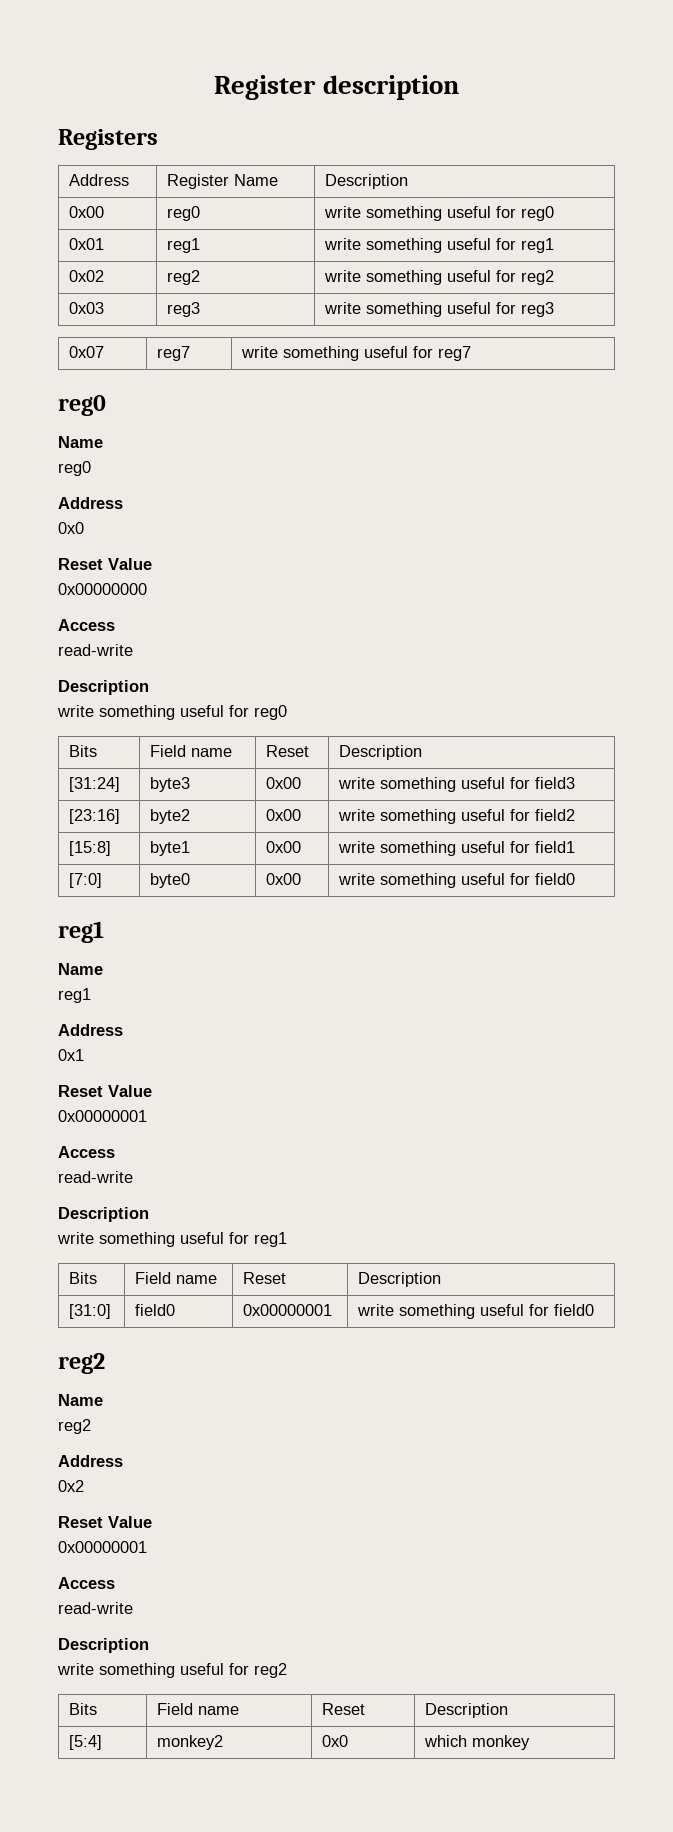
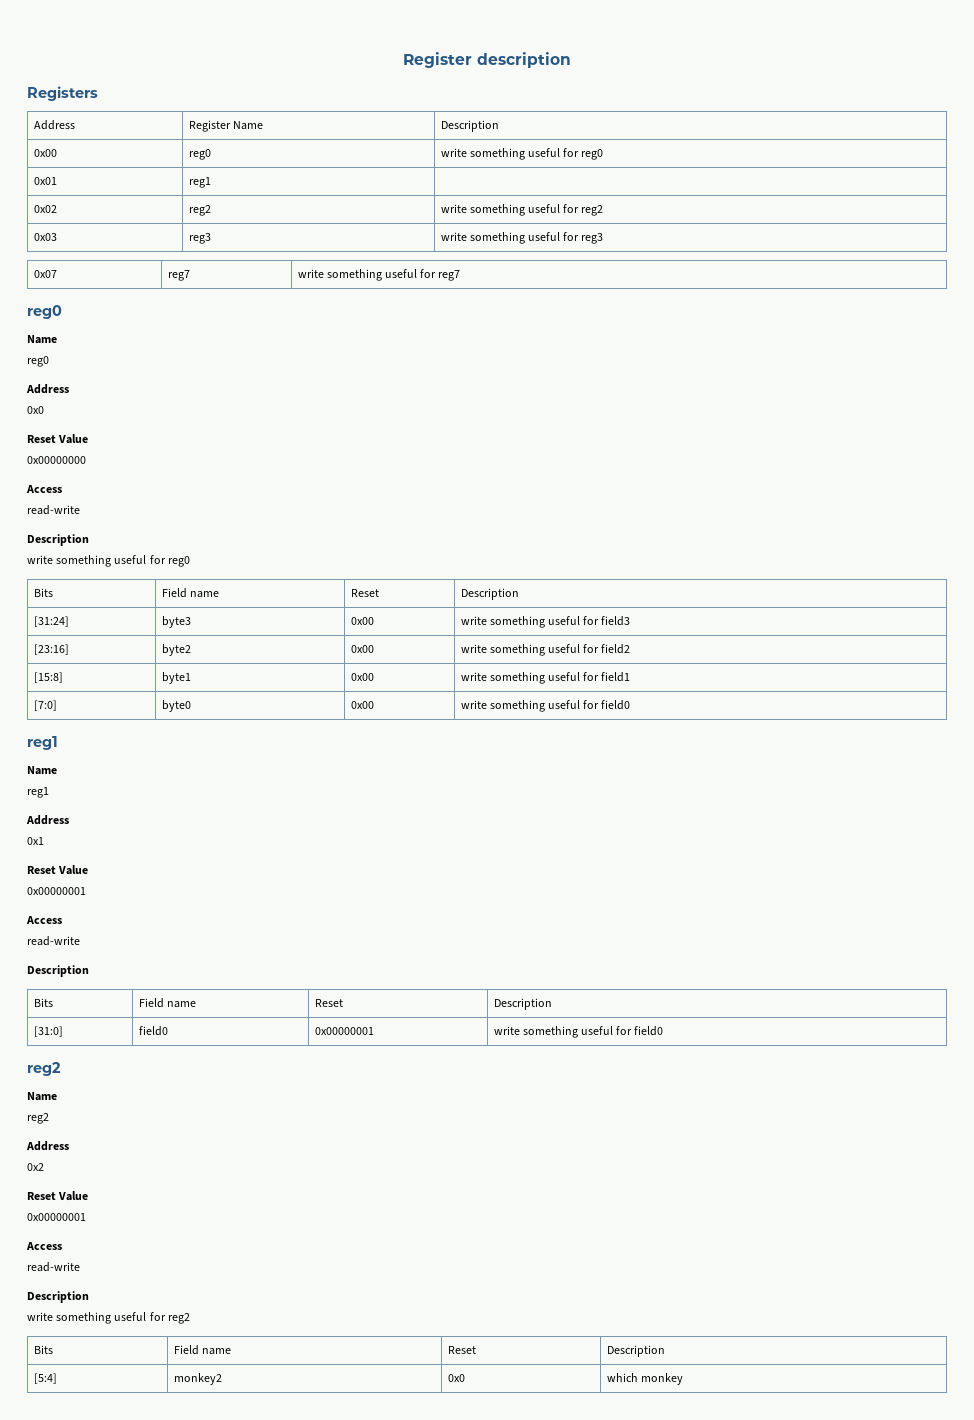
[324,238,555,253] write something useful for reg1 -> (211, 182) none
[57,1232,287,1247] // write something useful for reg1 -> (89, 971) none

